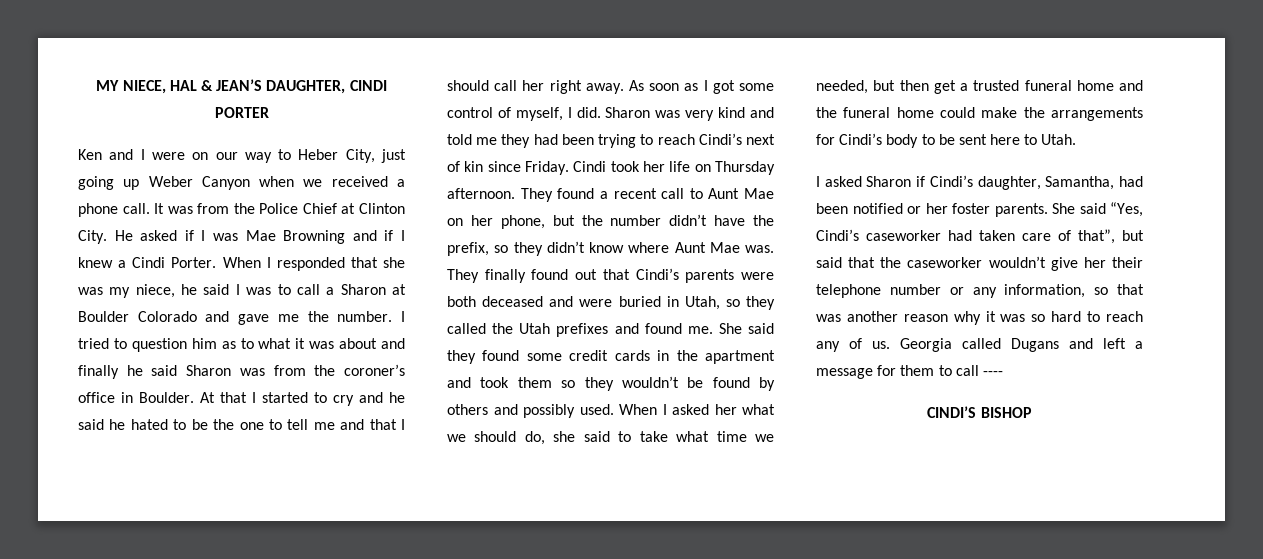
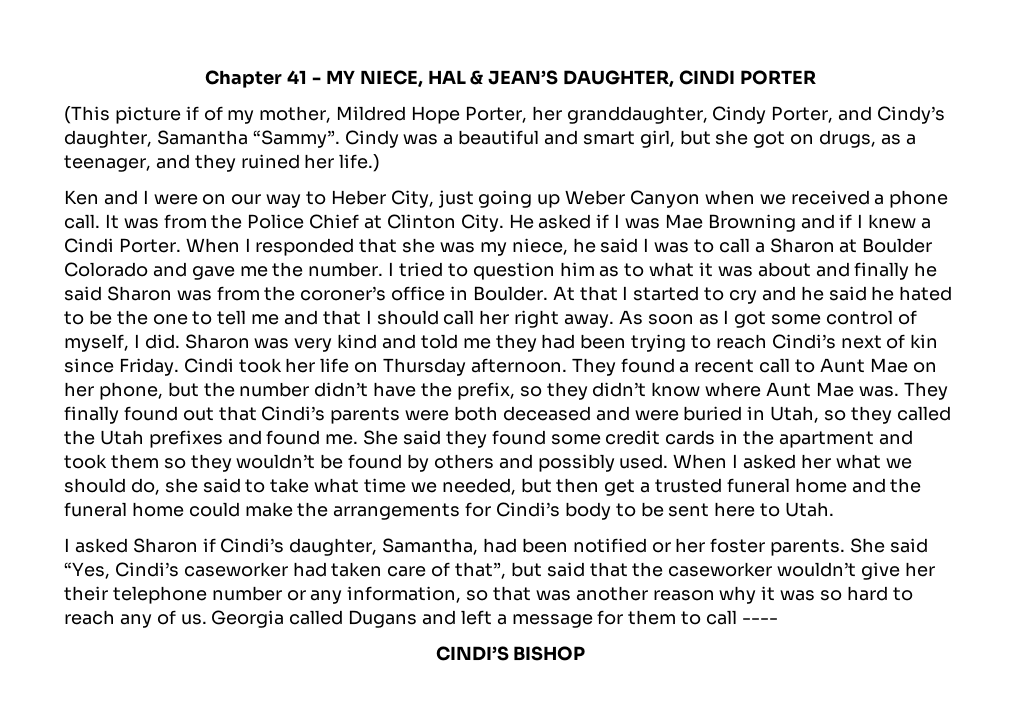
(96, 85) none -> [205,70,321,88] Chapter 41 -
(269, 112) none -> [64,106,946,124] [64,130,916,148] [64,154,381,172] // (This picture if of my mother, Mildred Hope Porter, her granddaughter, Cindy Porter, and Cindy’s daughter, Samantha “Sammy”. Cindy was a beautiful and smart girl, but she got on drugs, as a teenager, and they ruined her life.)

